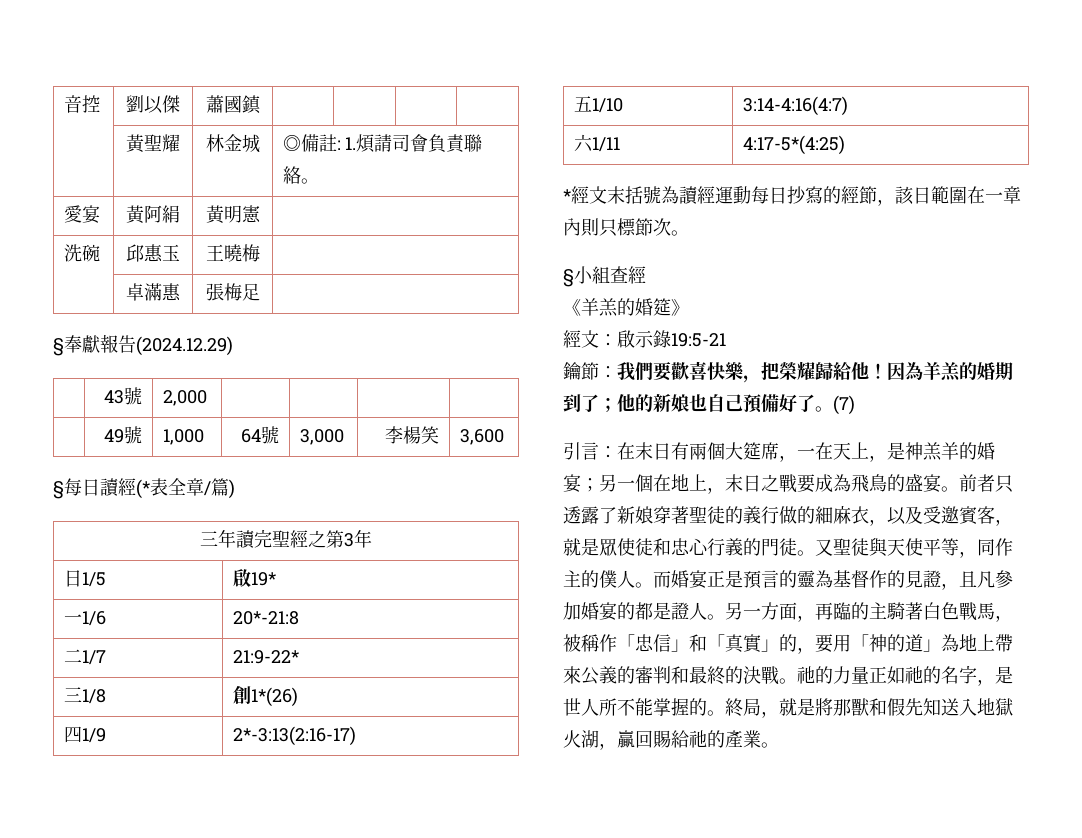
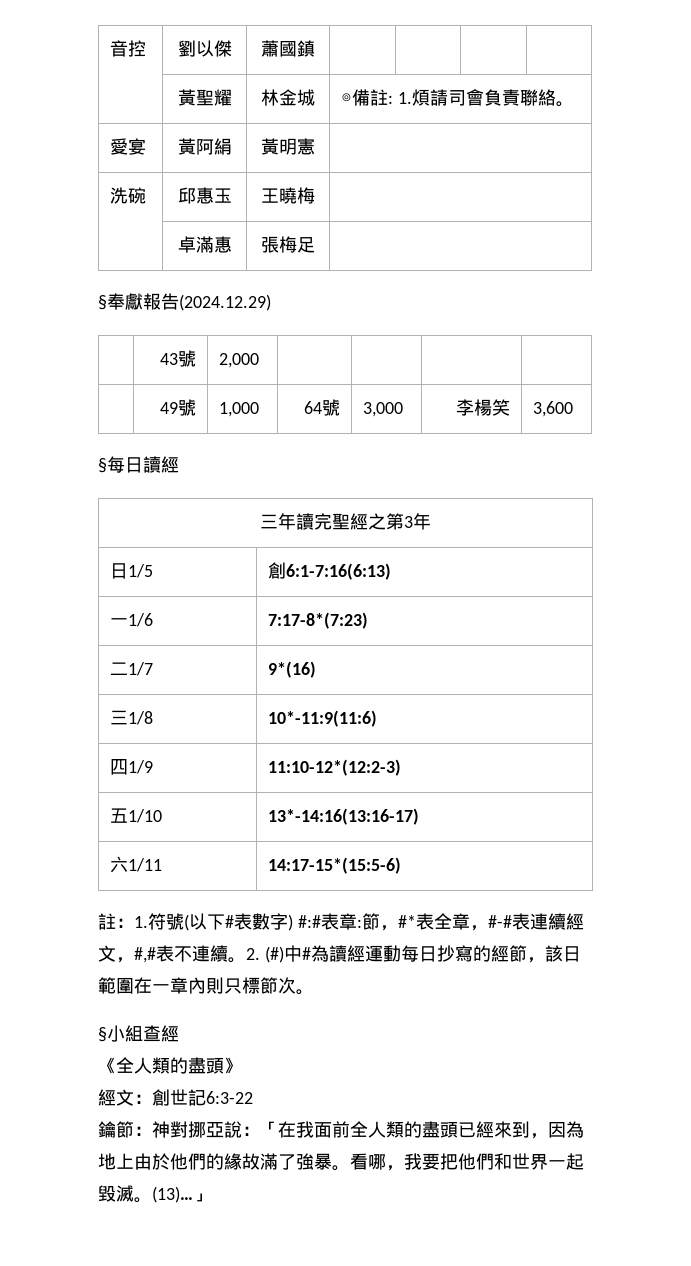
[136,478,235,499] (*表全章/篇) -> (179, 464) none
[232,569,276,587] 啟19* -> [268,562,392,580] 創6:1-7:16(6:13)
[232,611,299,625] 20*-21:8 -> [268,612,369,629] 7:17-8*(7:23)
[232,650,299,664] 21:9-22* -> [268,661,317,678] 9*(16)
[232,686,298,707] 創1*(26) -> [268,710,378,727] 10*-11:9(11:6)
[232,726,356,746] 2*-3:13(2:16-17) -> [268,759,402,776] 11:10-12*(12:2-3)
[742,96,848,116] 3:14-4:16(4:7) -> [268,808,420,825] 13*-14:16(13:16-17)
[742,135,845,155] [563,186,661,204] 4:17-5*(4:25) // *經文末括號 -> [268,857,402,874] [98,913,584,931] [98,945,311,963] 14:17-15*(15:5-6) // 註：1.符號(以下#表數字) #:#表章:節，#*表全章，#-#表連續經文，#,#表不連續。2. (#)中#
[581,298,671,317] 羊羔的婚筵 -> [116,1057,224,1074] 全人類的盡頭
[617,330,726,348] 啟示錄19:5-21 -> [152,1089,253,1106] 創世記6:3-22
[617,361,1013,383] [563,394,855,415] [563,442,995,462] [563,474,1013,494] [563,505,1013,526] [563,537,1013,558] [563,570,1013,590] [563,602,1013,622] [563,634,1013,654] [563,665,1013,686] [563,698,1013,718] [563,730,779,750] 我們要歡喜快樂，把榮耀歸給他！因為羊羔的婚期到了；他的新娘也自己預備好了。(7) // 引言：在末日有兩個大筵席，一在天上，是神羔羊的婚宴；另一個在地上，末日之戰要成為飛鳥的盛宴。前者只透露了新娘穿著聖徒的義行做的細麻衣，以及受邀賓客，就是眾使徒和忠心行義的門徒。又聖徒與天使平等，同作主的僕人。而婚宴正是預言的靈為基督作的見證，且凡參加婚宴的都是證人。另一方面，再臨的主騎著白色戰馬，被稱作「忠信」和「真實」的，要用「神的道」為地上帶來公義的審判和最終的決戰。祂的力量正如祂的名字，是世人所不能掌握的。終局，就是將那獸和假先知送入地獄火湖，贏回賜給祂的產業。 -> [152,1121,584,1139] [98,1153,584,1171] [98,1185,211,1203] 神對挪亞說：「在我面前全人類的盡頭已經來到，因為地上由於他們的緣故滿了強暴。看哪，我要把他們和世界一起毀滅。(13)…」

